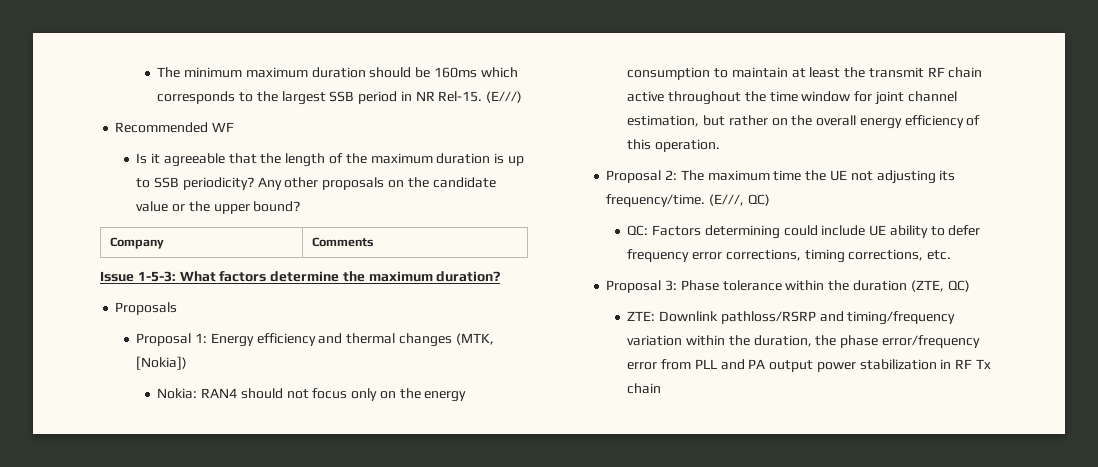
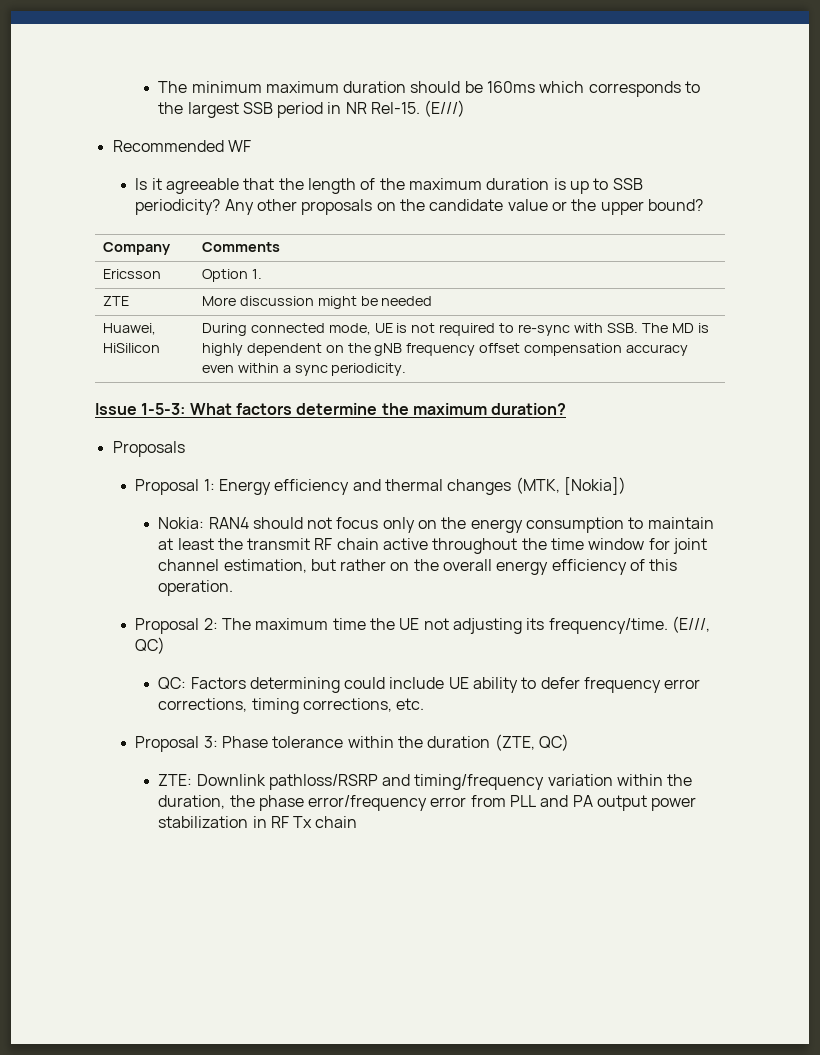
(374, 242) none -> [102,269,161,279] [201,269,262,282] [102,296,129,306] [201,296,433,309] [102,323,156,335] [102,343,160,353] [201,323,709,336] [201,343,689,356] [201,363,407,376] // Ericsson | Option 1. // ZTE | More discussion might be needed // Huawei, HiSilicon | During connected mode, UE is not required to re-sync with SSB. The MD is highly dependent on the gNB frequency offset compensation accuracy even within a sync periodicity.

